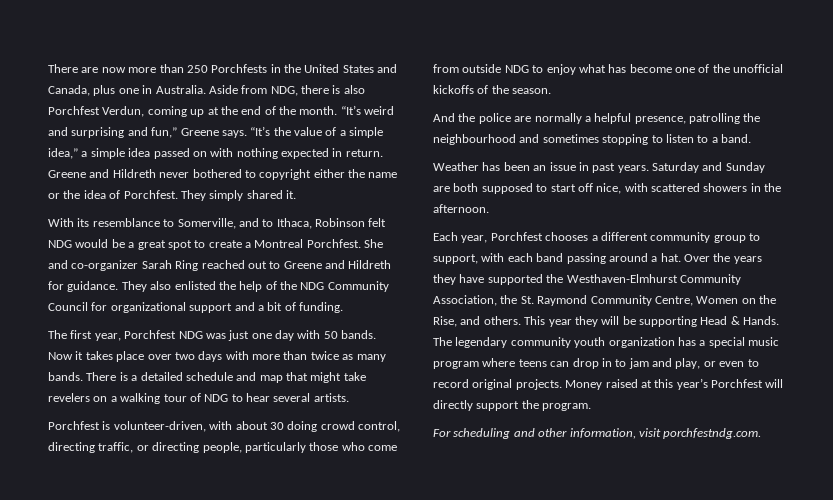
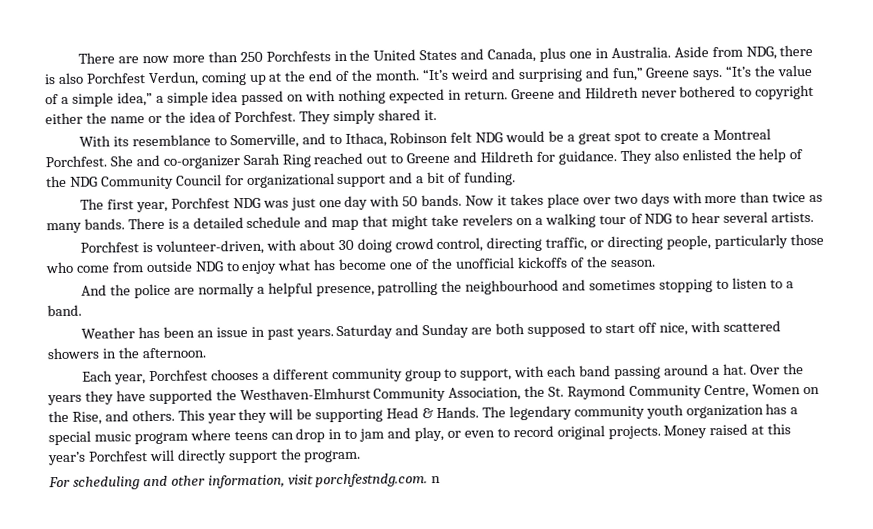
(762, 433) none -> [431,475,442,484] n

